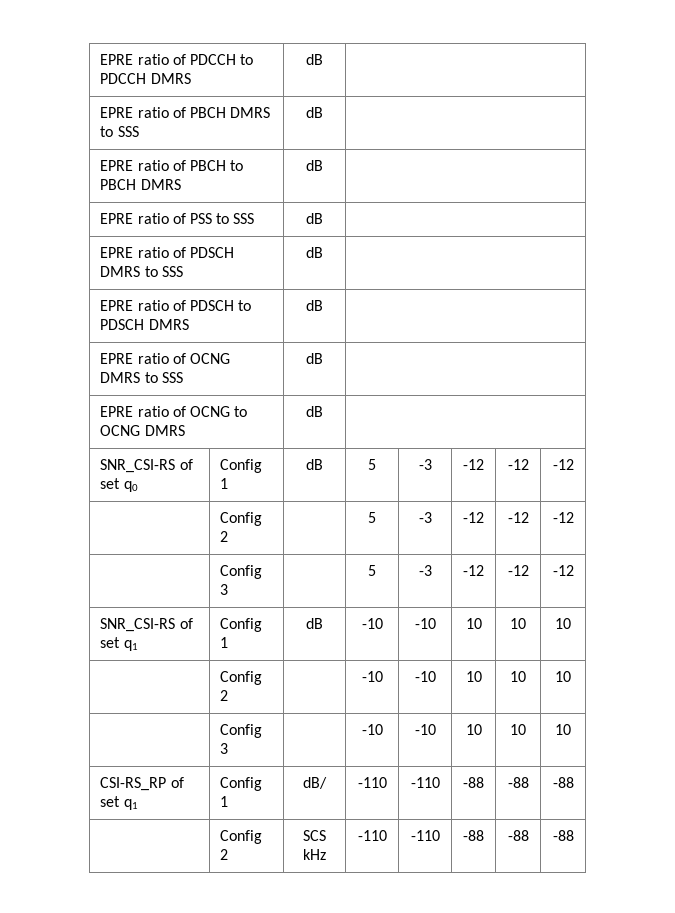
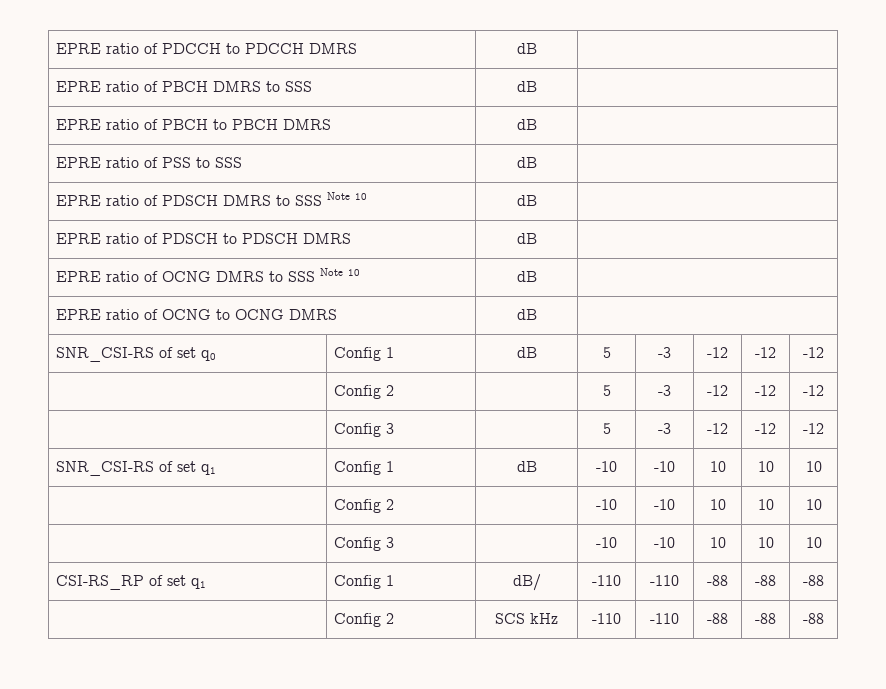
(183, 271) none -> [326,192,367,200] Note 10
(183, 377) none -> [319,268,360,276] Note 10

